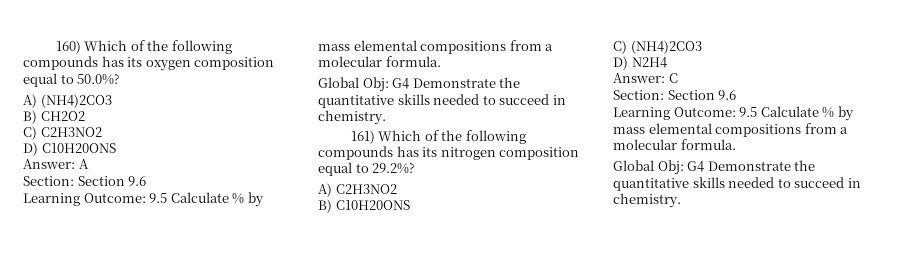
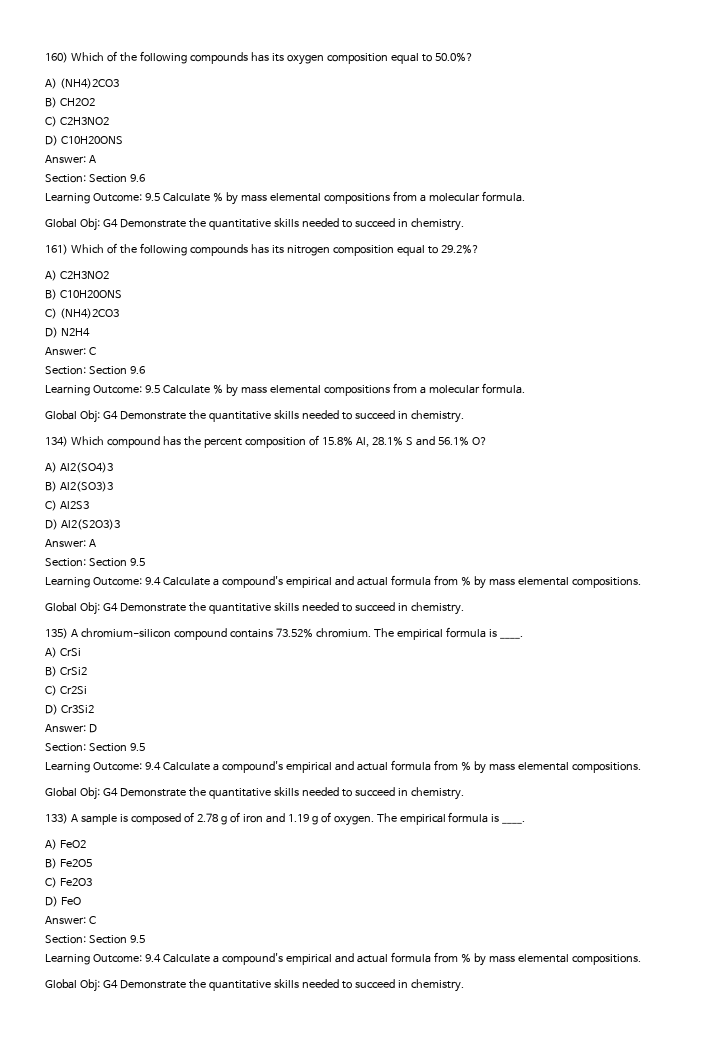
(681, 200) none -> [45,435,487,448] [45,462,113,473] [45,481,113,492] [45,500,89,511] [45,519,120,530] [45,539,96,547] [45,558,145,567] [45,575,641,589] [45,602,464,615] [45,627,523,640] [45,647,81,658] [45,666,87,677] [45,685,87,696] [45,704,94,715] [45,724,97,733] [45,743,145,752] [45,760,641,774] [45,787,464,800] [45,812,526,826] [45,839,86,850] [45,858,92,869] [45,877,92,888] [45,896,81,907] [45,916,96,924] [45,935,145,944] [45,952,641,966] [45,979,464,992] // 134) Which compound has the percent composition of 15.8% Al, 28.1% S and 56.1% O? // A) Al2(SO4)3 // B) Al2(SO3)3 // C) Al2S3 // D) Al2(S2O3)3 // Answer: A // Section: Section 9.5 // Learning Outcome: 9.4 Calculate a compound's empirical and actual formula from % by mass elemental compositions. // Global Obj: G4 Demonstrate the quantitative skills needed to succeed in chemistry. // 135) A chromium-silicon compound contains 73.52% chromium. The empirical formula is ____. // A) CrSi // B) CrSi2 // C) Cr2Si // D) Cr3Si2 // Answer: D // Section: Section 9.5 // Learning Outcome: 9.4 Calculate a compound's empirical and actual formula from % by mass elemental compositions. // Global Obj: G4 Demonstrate the quantitative skills needed to succeed in chemistry. // 133) A sample is composed of 2.78 g of iron and 1.19 g of oxygen. The empirical formula is ____. // A) FeO2 // B) Fe2O5 // C) Fe2O3 // D) FeO // Answer: C // Section: Section 9.5 // Learning Outcome: 9.4 Calculate a compound's empirical and actual formula from % by mass elemental compositions. // Global Obj: G4 Demonstrate the quantitative skills needed to succeed in chemistry.

